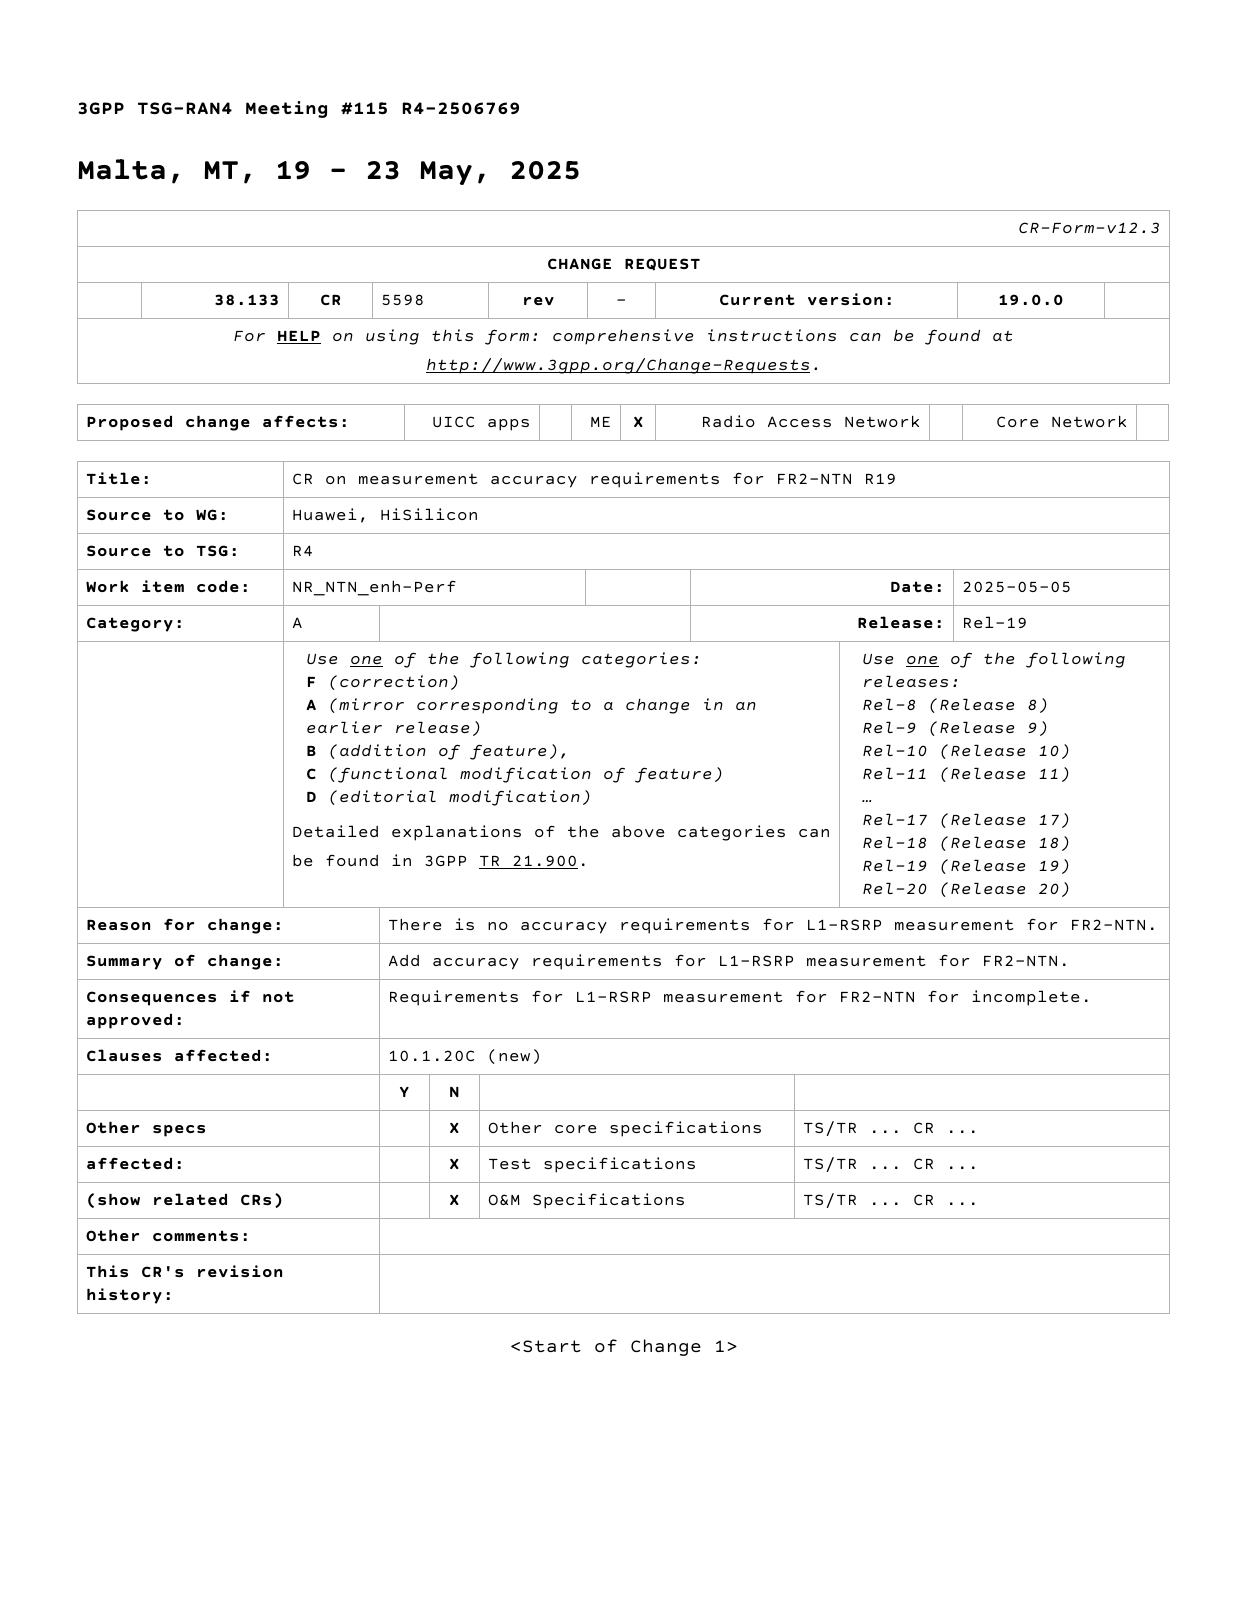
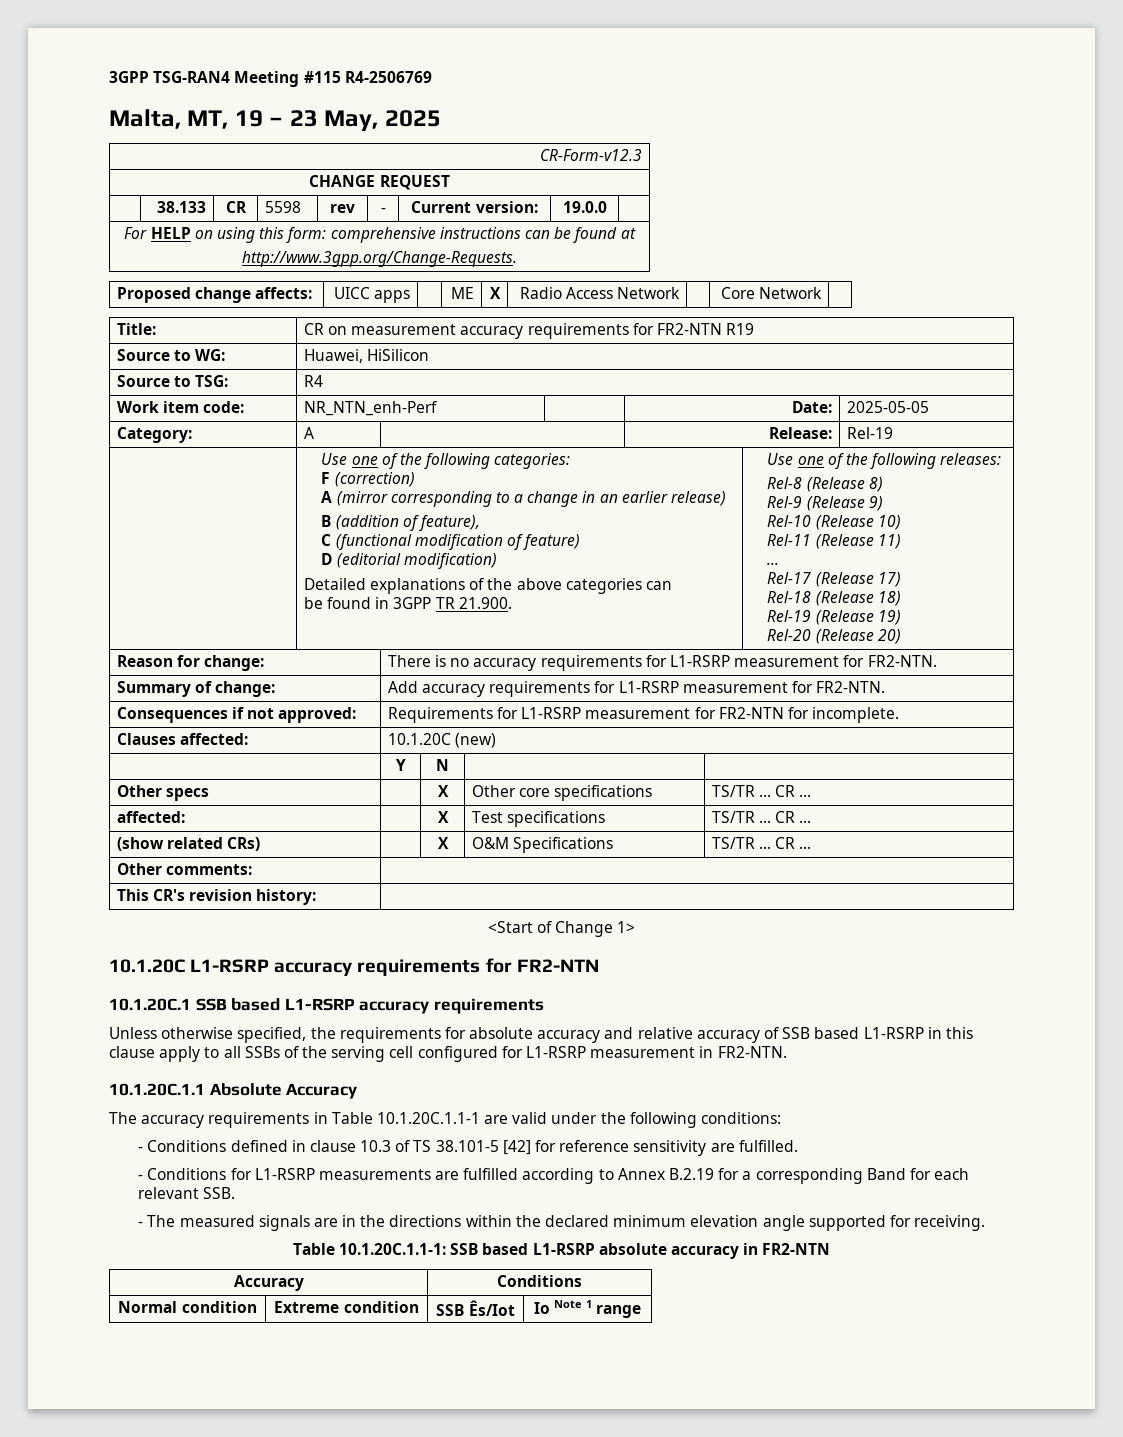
(738, 1346) none -> [109,958,599,976] [109,998,544,1014] [109,1027,973,1043] [109,1046,787,1062] [109,1083,358,1099] [109,1112,782,1128] [138,1140,798,1156] [138,1168,970,1184] [138,1187,236,1199] [138,1215,986,1231] [292,1243,831,1259] [233,1275,304,1291] [496,1275,582,1287] [118,1301,257,1313] [274,1301,419,1313] [436,1300,515,1316] [533,1300,642,1318] // 10.1.20C L1-RSRP accuracy requirements for FR2-NTN // 10.1.20C.1 SSB based L1-RSRP accuracy requirements // Unless otherwise specified, the requirements for absolute accuracy and relative accuracy of SSB based L1-RSRP in this clause apply to all SSBs of the serving cell configured for L1-RSRP measurement in FR2-NTN. // 10.1.20C.1.1 Absolute Accuracy // The accuracy requirements in Table 10.1.20C.1.1-1 are valid under the following conditions: // - Conditions defined in clause 10.3 of TS 38.101-5 [42] for reference sensitivity are fulfilled. // - Conditions for L1-RSRP measurements are fulfilled according to Annex B.2.19 for a corresponding Band for each relevant SSB. // - The measured signals are in the directions within the declared minimum elevation angle supported for receiving. // Table 10.1.20C.1.1-1: SSB based L1-RSRP absolute accuracy in FR2-NTN // Accuracy | Conditions // Normal condition | Extreme condition | SSB Ês/Iot | Io Note 1 range

